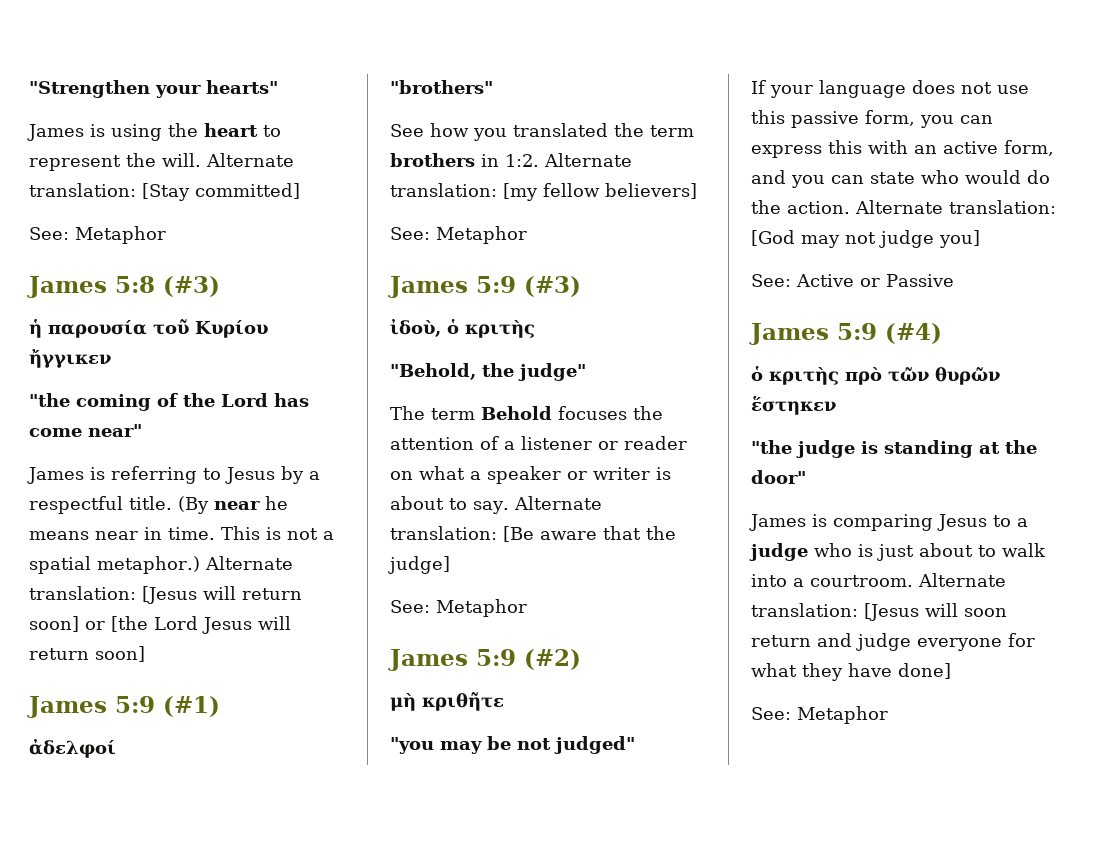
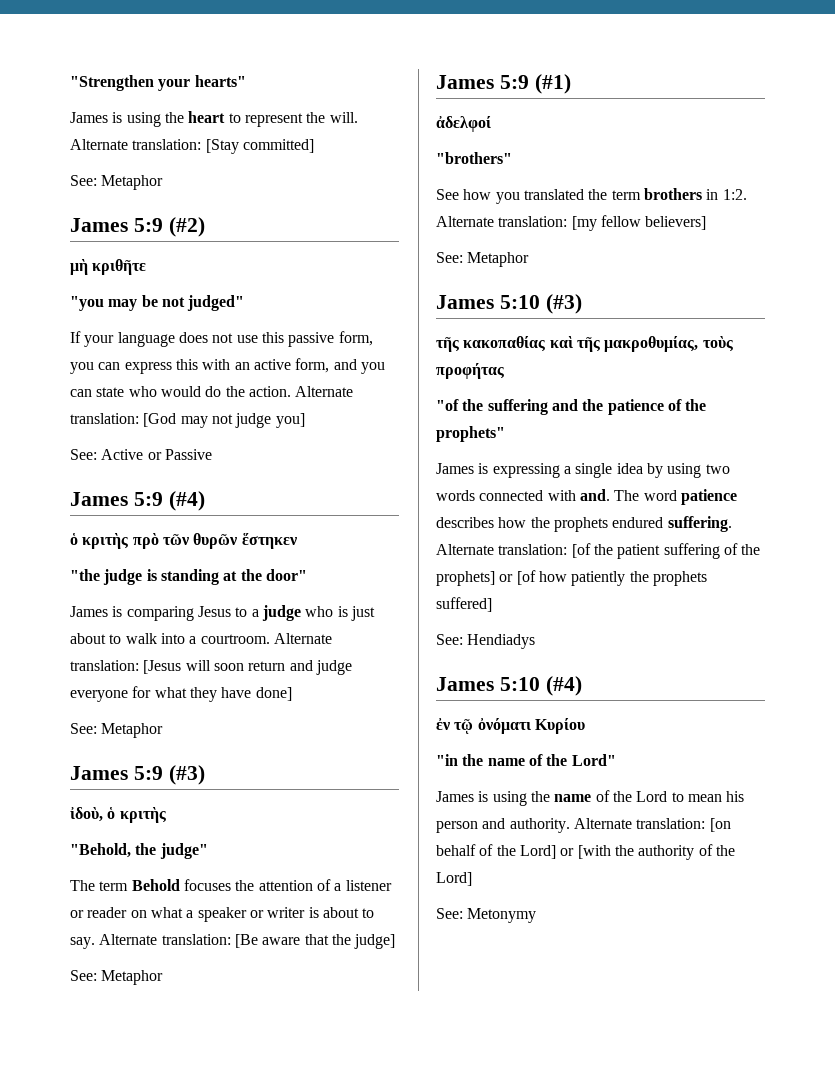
[27,276,220,298] [29,318,268,338] [29,348,111,368] [29,393,309,411] [29,424,142,437] [27,466,320,484] [29,496,288,514] [29,526,334,540] [29,556,293,574] [29,586,302,604] [29,616,291,634] [29,646,145,662] [27,696,220,718] [29,738,116,758] [390,80,493,94] [390,123,694,141] [390,153,632,167] [390,183,697,201] [390,226,527,244] [388,276,581,298] [390,318,535,338] [390,363,586,381] [390,406,663,420] [390,436,687,450] [390,466,671,484] [390,496,602,514] [390,526,676,542] [388,556,450,574] [390,599,527,617] // James 5:8 (#3) // ἡ παρουσία τοῦ Κυρίου ἤγγικεν // "the coming of the Lord has come near" // James is referring to Jesus by a respectful title. (By near he means near in time. This is not a spatial metaphor.) Alternate translation: [Jesus will return soon] or [the Lord Jesus will return soon] // James 5:9 (#1) // ἀδελφοί // "brothers" // See how you translated the term brothers in 1:2. Alternate translation: [my fellow believers] // See: Metaphor // James 5:9 (#3) // ἰδοὺ, ὁ κριτὴς // "Behold, the judge" // The term Behold focuses the attention of a listener or reader on what a speaker or writer is about to say. Alternate translation: [Be aware that the judge] // See: Metaphor -> (164, 182) none
(888, 715) none -> [70,765,205,785] [70,807,166,823] [70,843,208,859] [70,879,392,891] [70,907,375,922] [70,934,396,949] [70,970,164,985] [436,74,571,94] [436,116,491,132] [436,152,512,164] [436,188,747,204] [436,215,707,231] [436,252,530,267] [436,294,582,314] [436,336,733,352] [436,363,504,379] [436,399,707,415] [436,426,505,442] [436,463,730,478] [436,489,737,505] [436,516,732,532] [436,543,761,559] [436,570,707,586] [436,597,492,612] [436,634,536,649] [436,676,582,696] [436,718,585,734] [436,754,616,766] [436,790,745,806] [436,818,731,833] [436,844,735,860] [436,872,472,886] [436,908,537,923] // James 5:9 (#3) // ἰδοὺ, ὁ κριτὴς // "Behold, the judge" // The term Behold focuses the attention of a listener or reader on what a speaker or writer is about to say. Alternate translation: [Be aware that the judge] // See: Metaphor // James 5:9 (#1) // ἀδελφοί // "brothers" // See how you translated the term brothers in 1:2. Alternate translation: [my fellow believers] // See: Metaphor // James 5:10 (#3) // τῆς κακοπαθίας καὶ τῆς μακροθυμίας, τοὺς προφήτας // "of the suffering and the patience of the prophets" // James is expressing a single idea by using two words connected with and. The word patience describes how the prophets endured suffering. Alternate translation: [of the patient suffering of the prophets] or [of how patiently the prophets suffered] // See: Hendiadys // James 5:10 (#4) // ἐν τῷ ὀνόματι Κυρίου // "in the name of the Lord" // James is using the name of the Lord to mean his person and authority. Alternate translation: [on behalf of the Lord] or [with the authority of the Lord] // See: Metonymy

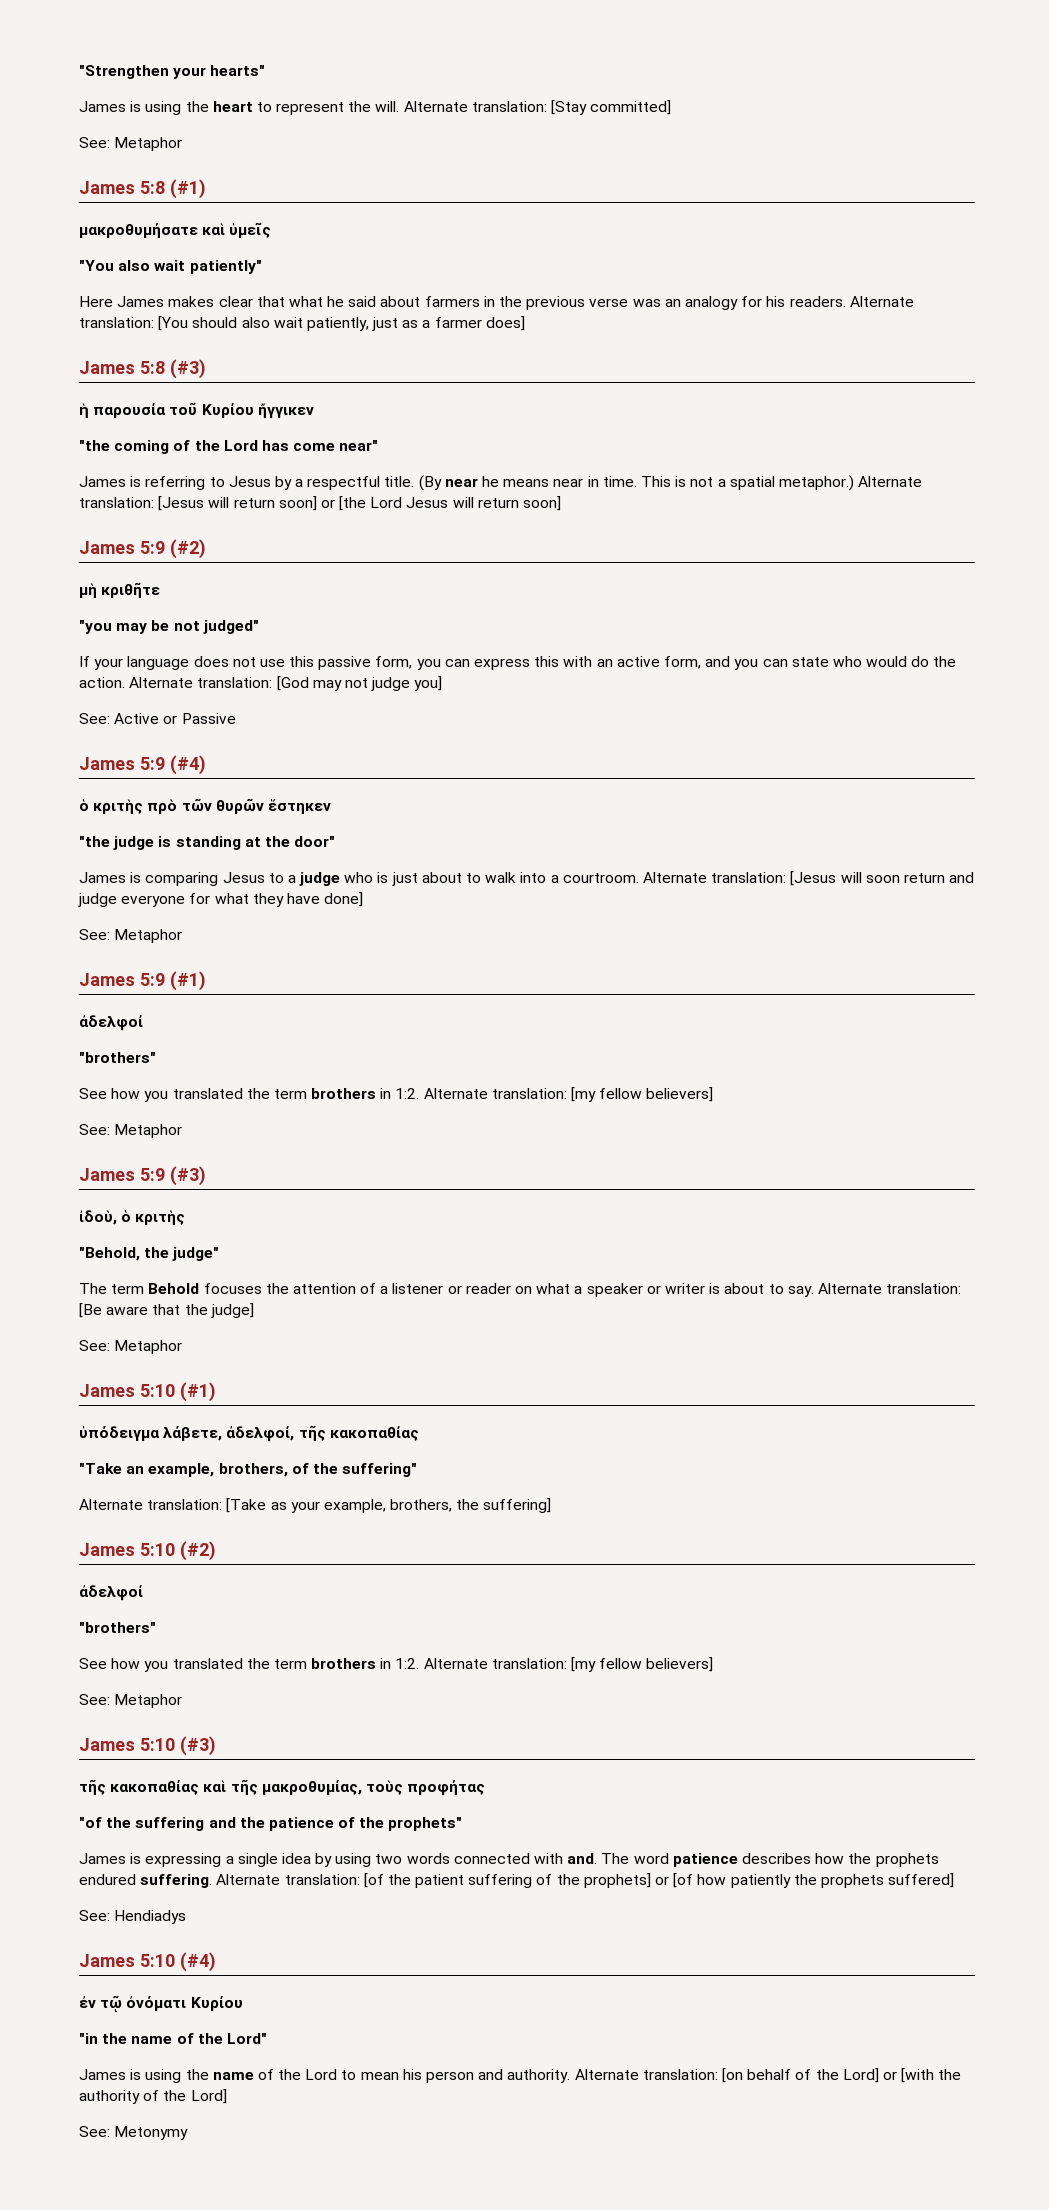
(164, 182) none -> [79,179,206,199] [79,222,272,238] [79,260,262,274] [79,296,914,310] [79,316,525,331] [79,359,206,379] [79,402,314,418] [79,440,379,454] [79,475,923,491] [79,496,562,511] // James 5:8 (#1) // μακροθυμήσατε καὶ ὑμεῖς // "You also wait patiently" // Here James makes clear that what he said about farmers in the previous verse was an analogy for his readers. Alternate translation: [You should also wait patiently, just as a farmer does] // James 5:8 (#3) // ἡ παρουσία τοῦ Κυρίου ἤγγικεν // "the coming of the Lord has come near" // James is referring to Jesus by a respectful title. (By near he means near in time. This is not a spatial metaphor.) Alternate translation: [Jesus will return soon] or [the Lord Jesus will return soon]
(164, 730) none -> [79,971,206,991] [79,1015,143,1031] [79,1052,156,1063] [79,1087,714,1102] [79,1124,183,1138] // James 5:9 (#1) // ἀδελφοί // "brothers" // See how you translated the term brothers in 1:2. Alternate translation: [my fellow believers] // See: Metaphor
[499,74,571,94] 5:9 (#1) -> [139,1382,216,1402] [79,1425,419,1442] [79,1463,418,1477] [79,1498,552,1513] [79,1541,216,1561] 5:10 (#1) // ὑπόδειγμα λάβετε, ἀδελφοί, τῆς κακοπαθίας // "Take an example, brothers, of the suffering" // Alternate translation: [Take as your example, brothers, the suffering] // James 5:10 (#2)

